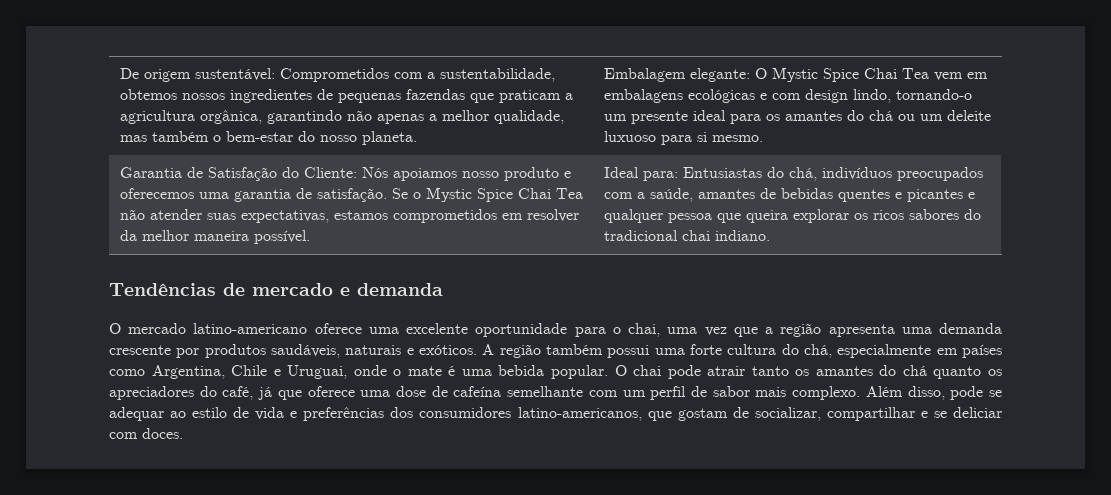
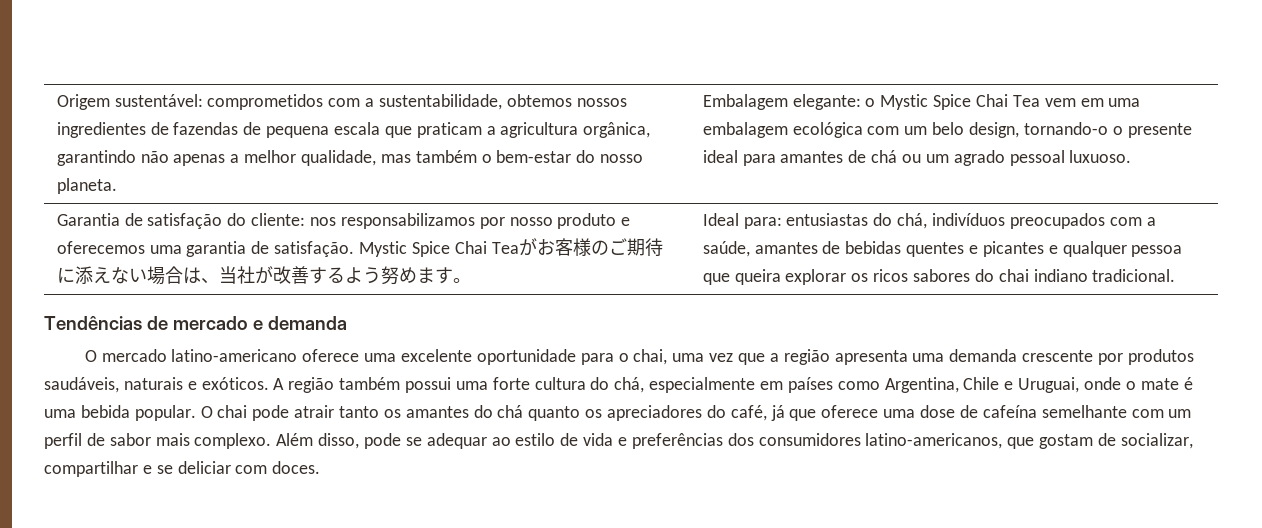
[119,68,389,82] De origem sustentável: Comprometidos -> [56,94,324,110] Origem sustentável: comprometidos
[337,89,465,103] pequenas fazendas -> [173,122,380,138] fazendas de pequena escala
[754,68,767,79] O -> [865,98,876,107] o
[603,89,972,103] [603,110,991,124] [603,131,763,145] [119,167,457,181] embalagens ecológicas e com design lindo, tornando-o um presente ideal para os amantes do chá ou um deleite luxuoso para si mesmo. // Garantia de Satisfação do Cliente: Nós apoiamos -> [1108,98,1141,107] [702,122,1192,138] [702,150,1132,166] [56,213,505,229] uma embalagem ecológica com um belo design, tornando-o o presente ideal para amantes de chá ou um agrado pessoal luxuoso. // Garantia de satisfação do cliente: nos responsabilizamos por
[391,187,583,202] [119,209,579,223] [119,230,310,244] Se o Mystic Spice Chai Tea não atender suas expectativas, estamos comprometidos em resolver da melhor maneira possível. -> [358,238,663,257] [56,266,471,285] Mystic Spice Chai Teaがお客様のご期待に添えない場合は、当社が改善するよう努めます。
[682,167,762,178] Entusiastas -> [786,213,869,226] entusiastas
[603,230,770,241] tradicional chai indiano. -> [998,269,1176,282] chai indiano tradicional.

